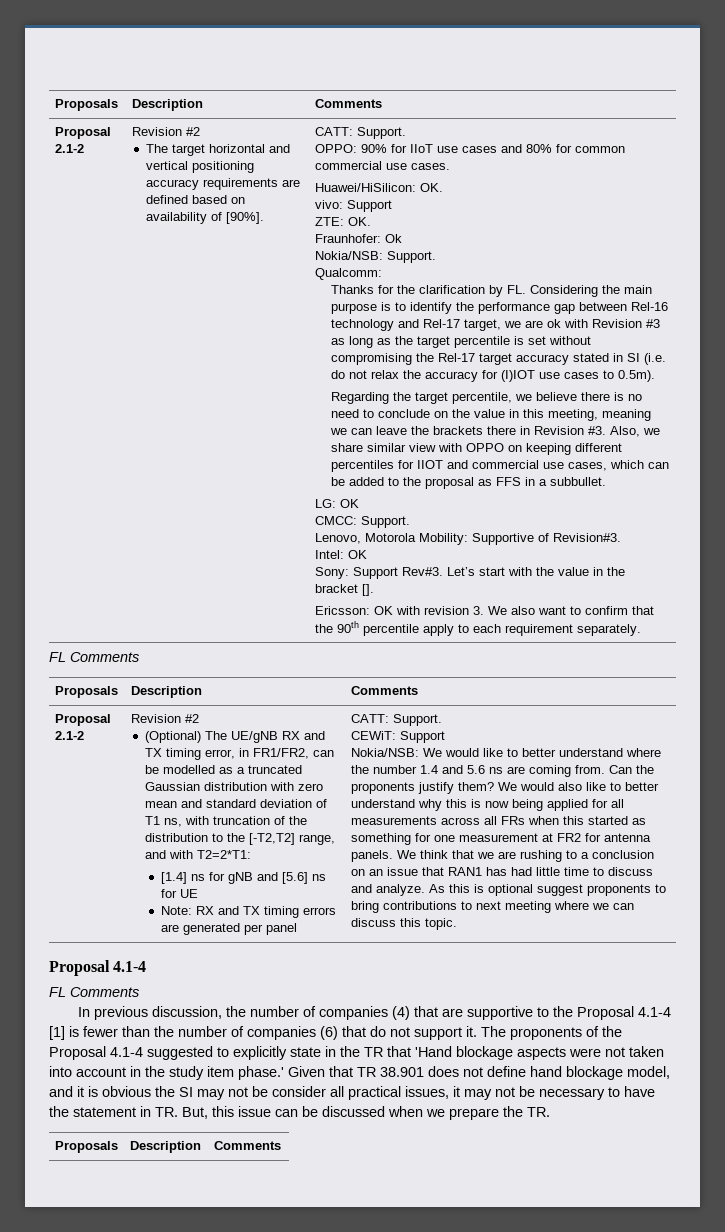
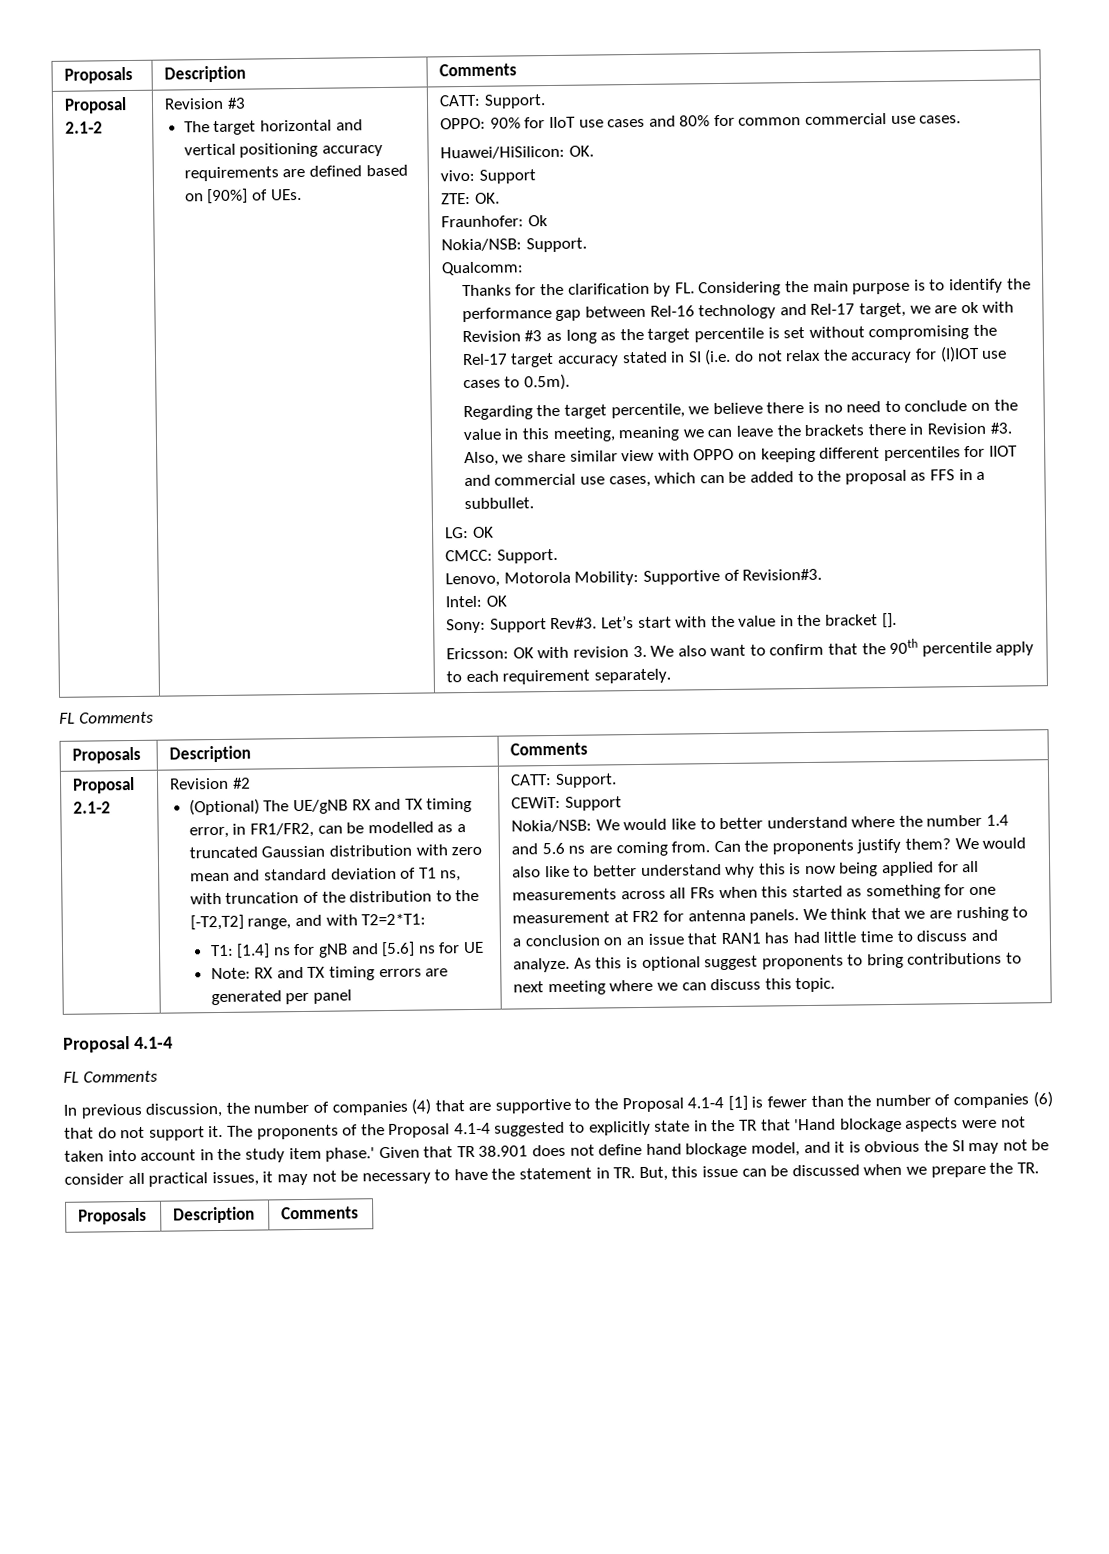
[54,99,118,111] [131,99,203,111] [314,99,382,108] [54,127,111,139] [54,144,84,153] [131,127,200,136] Proposals | Description | Comments // Proposal 2.1-2 | Revision #2 -> [64,66,134,84] [164,65,247,83] [439,63,518,77] [64,97,128,114] [65,121,104,134] [164,97,246,110] Proposals | Description | Comments // Proposal 2.1-2 | Revision #3
[146,212,265,224] availability of [90%]. -> [206,188,302,205] [90%] of UEs.
(252, 854) none -> [209,944,234,957] T1:

